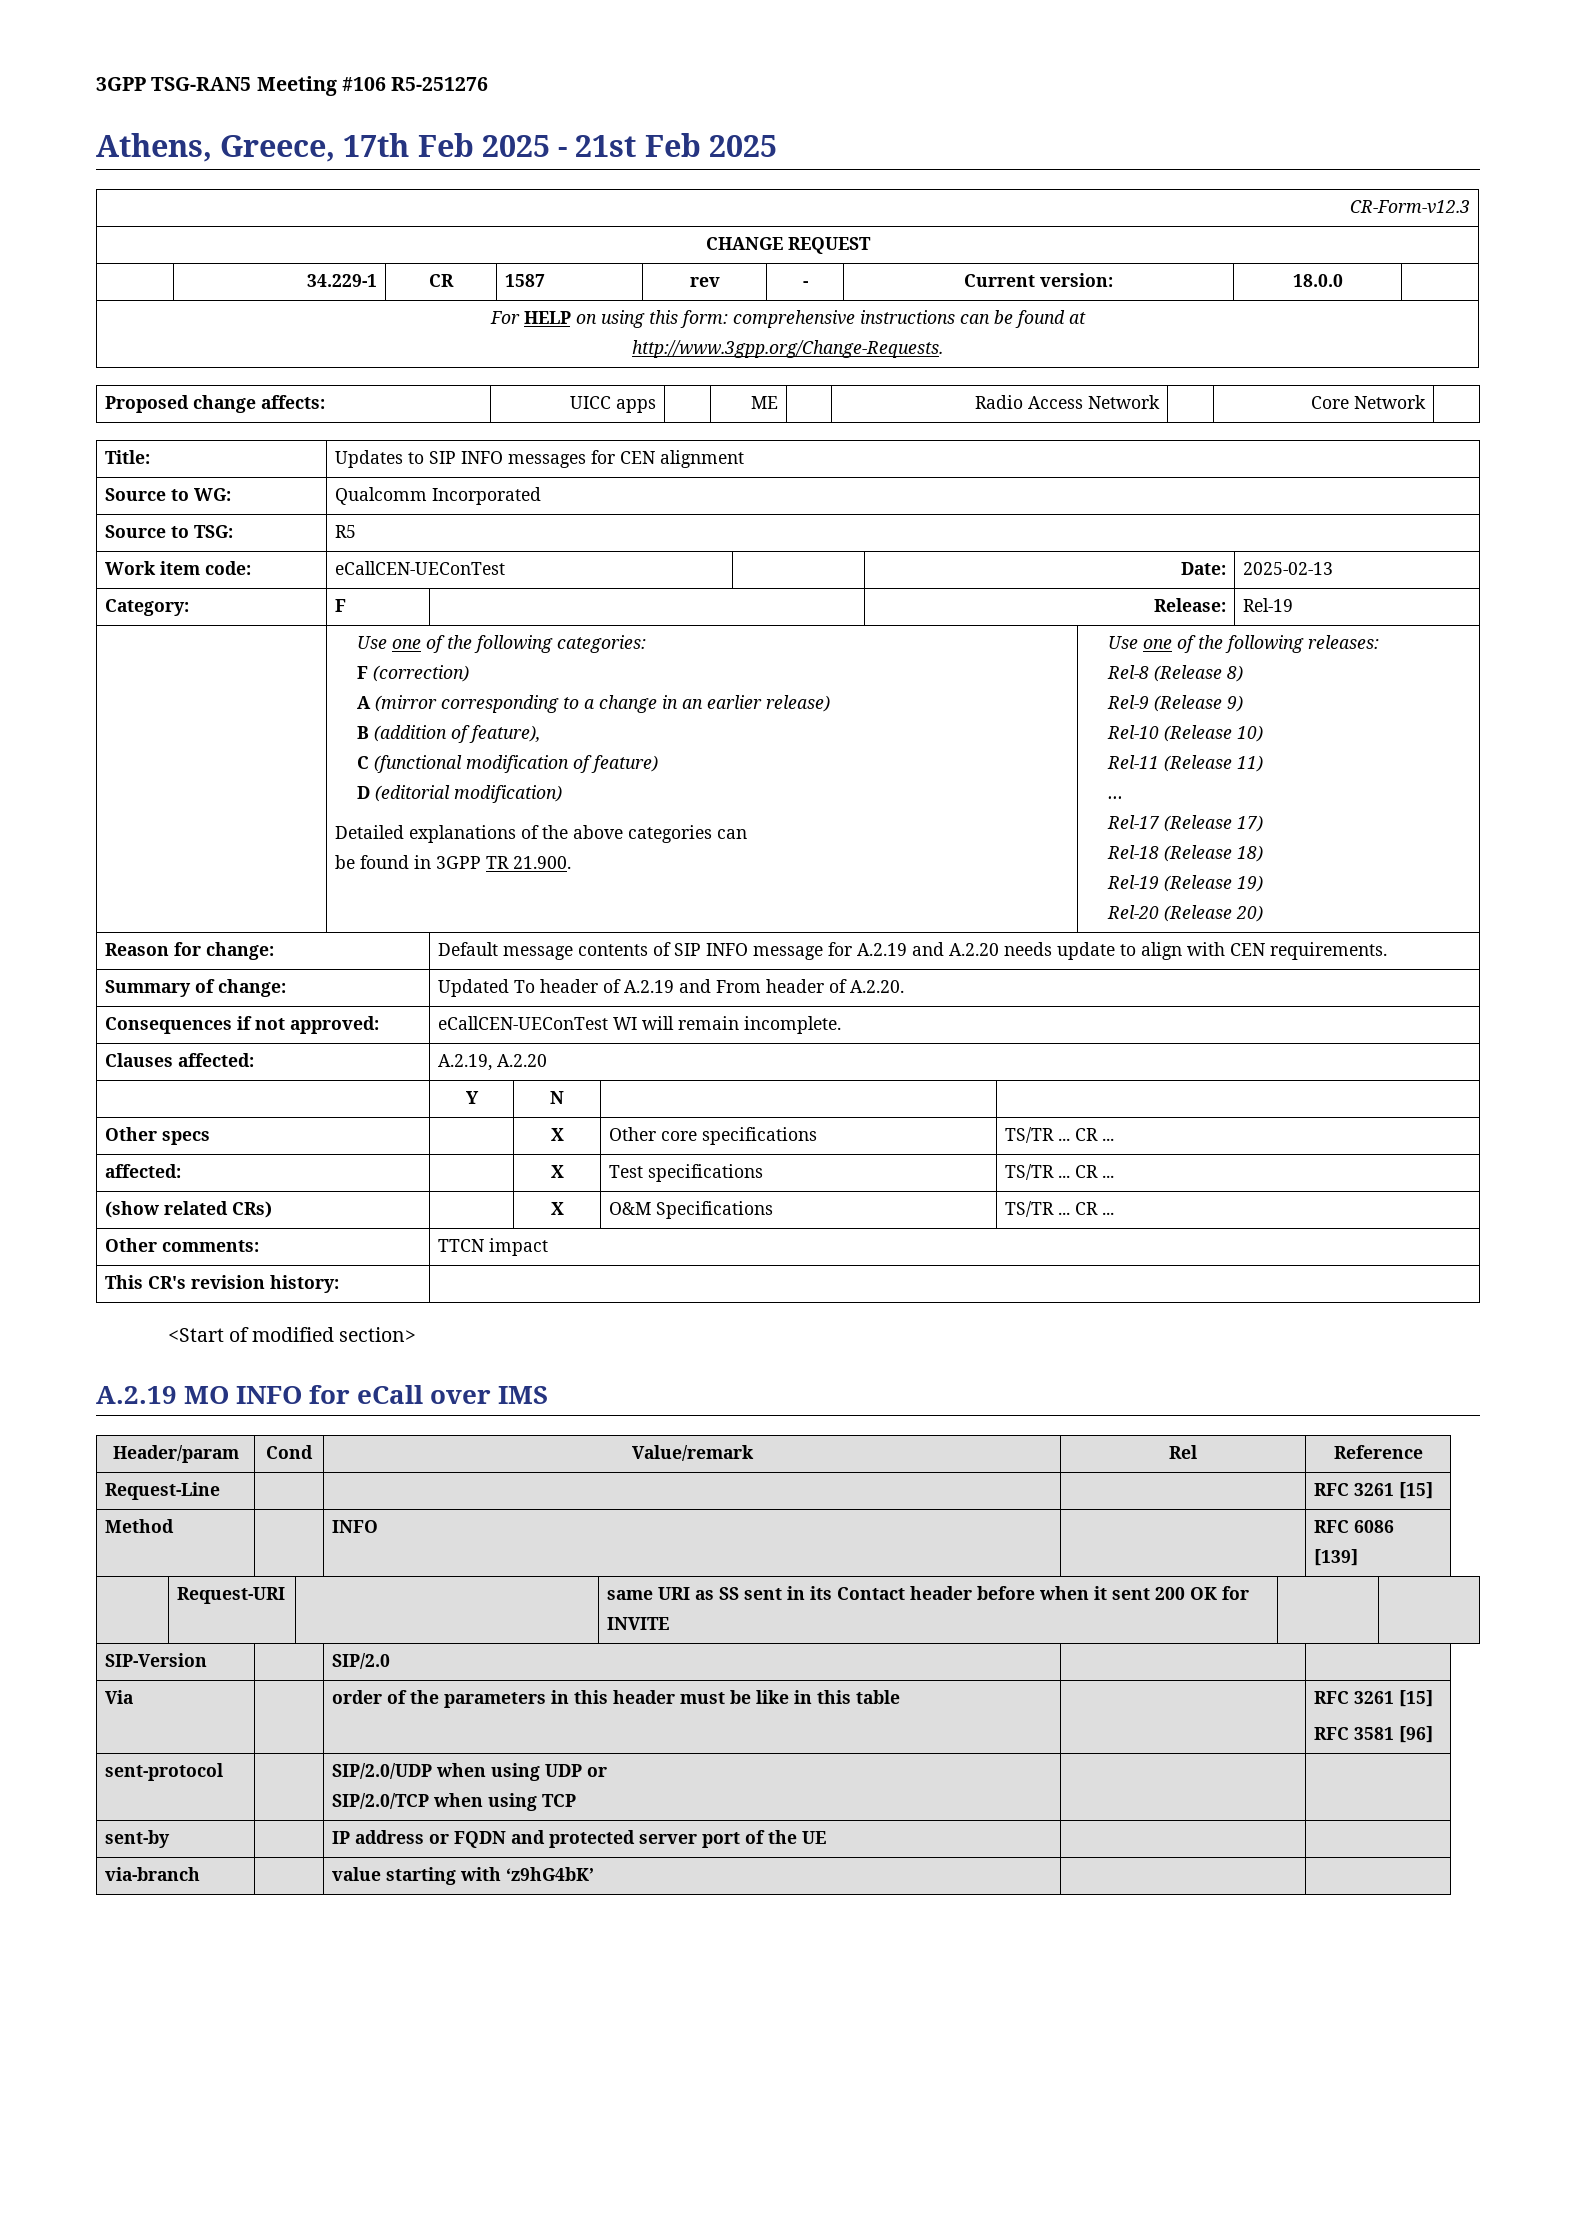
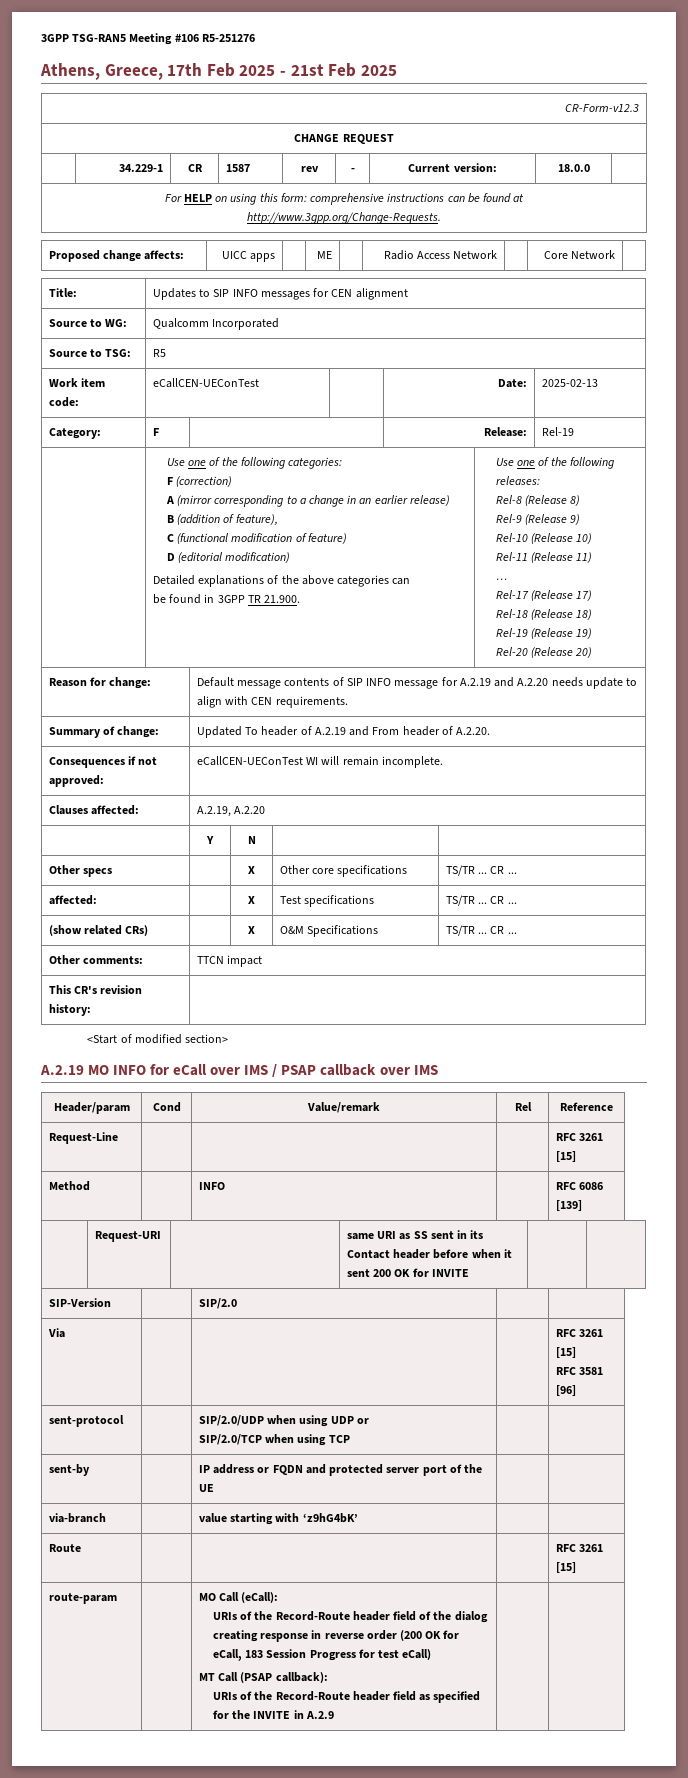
(549, 1395) none -> [272,1064,438,1078] / PSAP callback over IMS
[332,1690,901,1708] order of the parameters in this header must be like in this table -> (65, 1333) none
(595, 1874) none -> [48,1544,81,1552] [555,1544,604,1552] [555,1562,576,1573] [48,1593,117,1604] [198,1592,279,1603] [212,1611,488,1623] [212,1630,460,1642] [212,1649,432,1661] [198,1672,328,1683] [212,1691,481,1703] [212,1710,334,1719] // Route | | | | RFC 3261 [15] // route-param | | MO Call (eCall): // URIs of the Record-Route header field of the dialog creating response in reverse order (200 OK for eCall, 183 Session Progress for test eCall) // MT Call (PSAP callback): // URIs of the Record-Route header field as specified for the INVITE in A.2.9 | |

